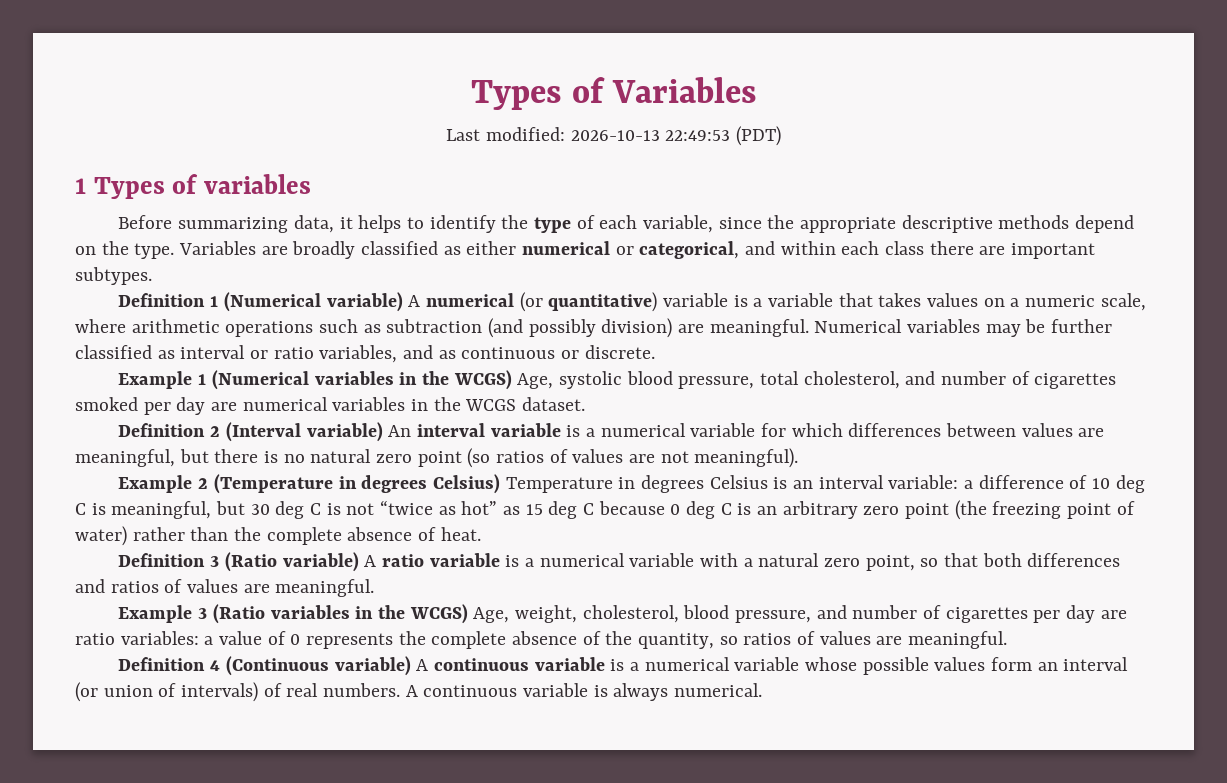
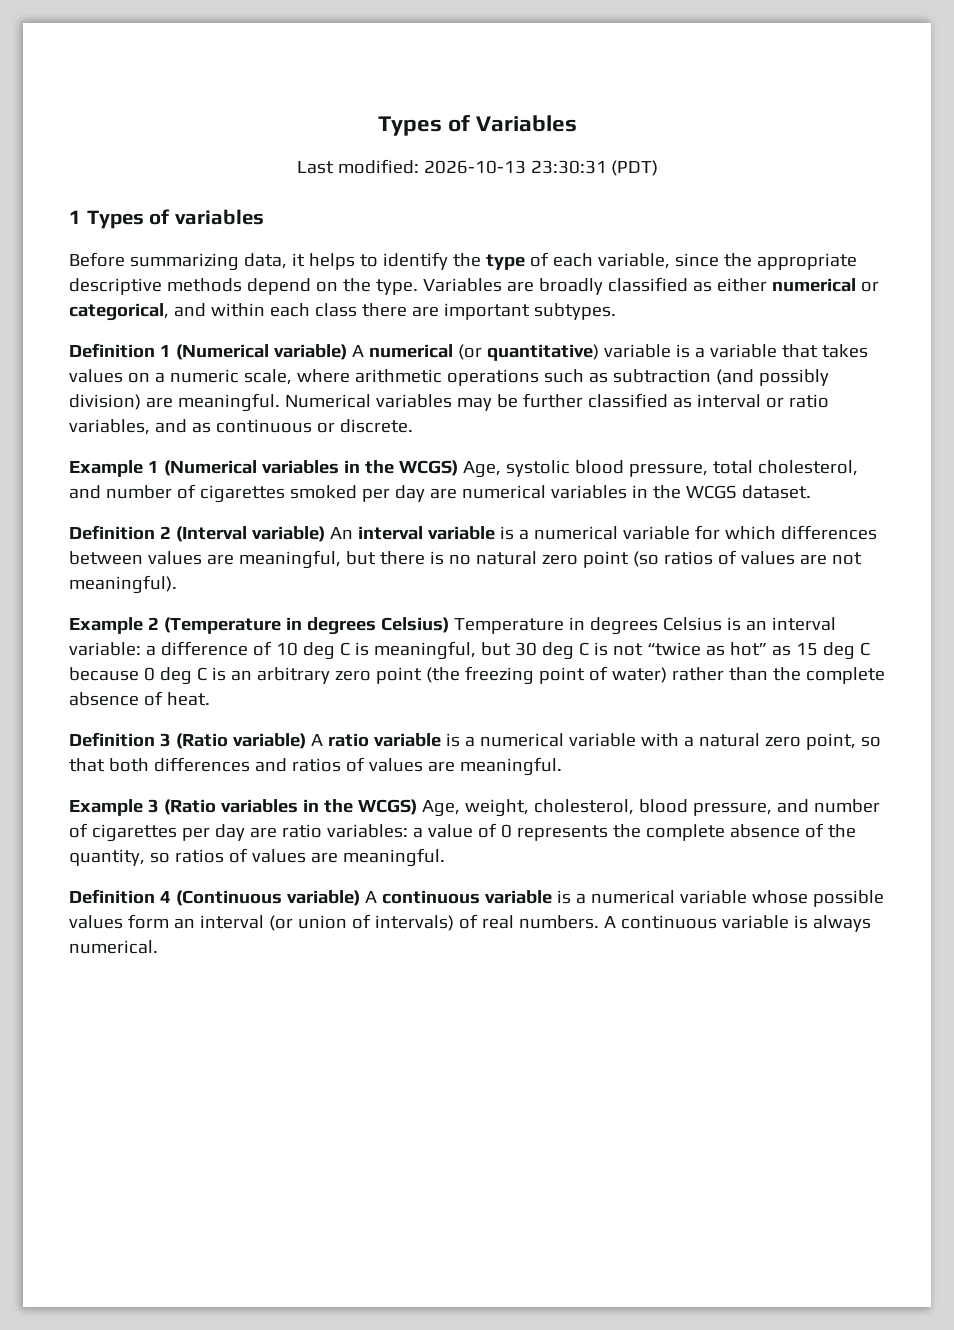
[665,130,731,141] 22:49:53 -> [530,160,607,174] 23:30:31

